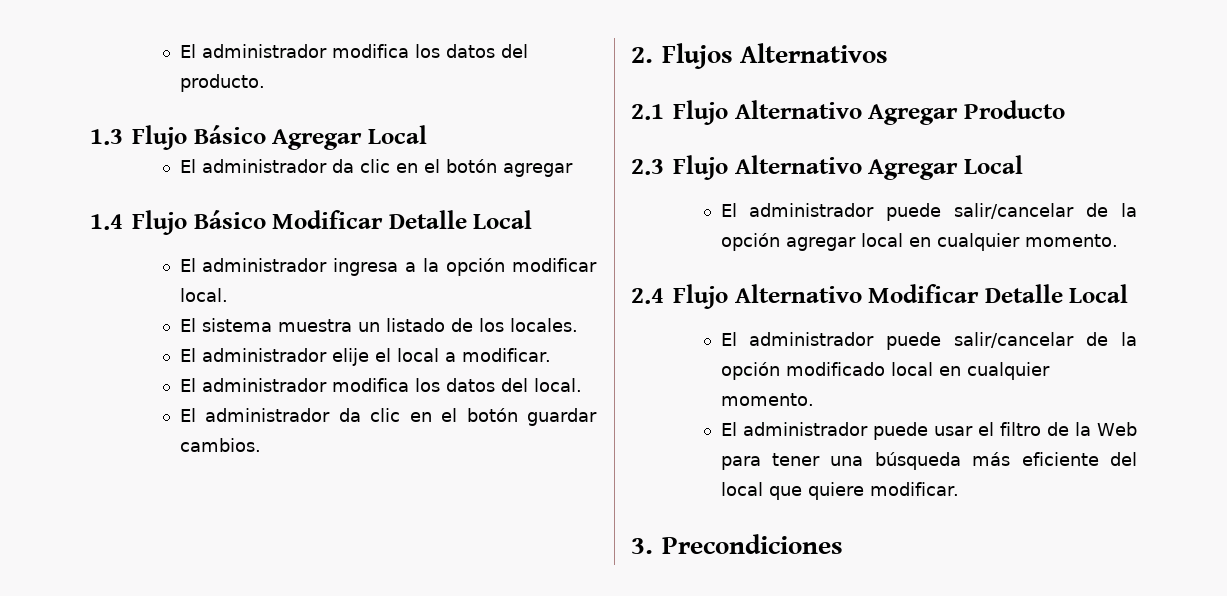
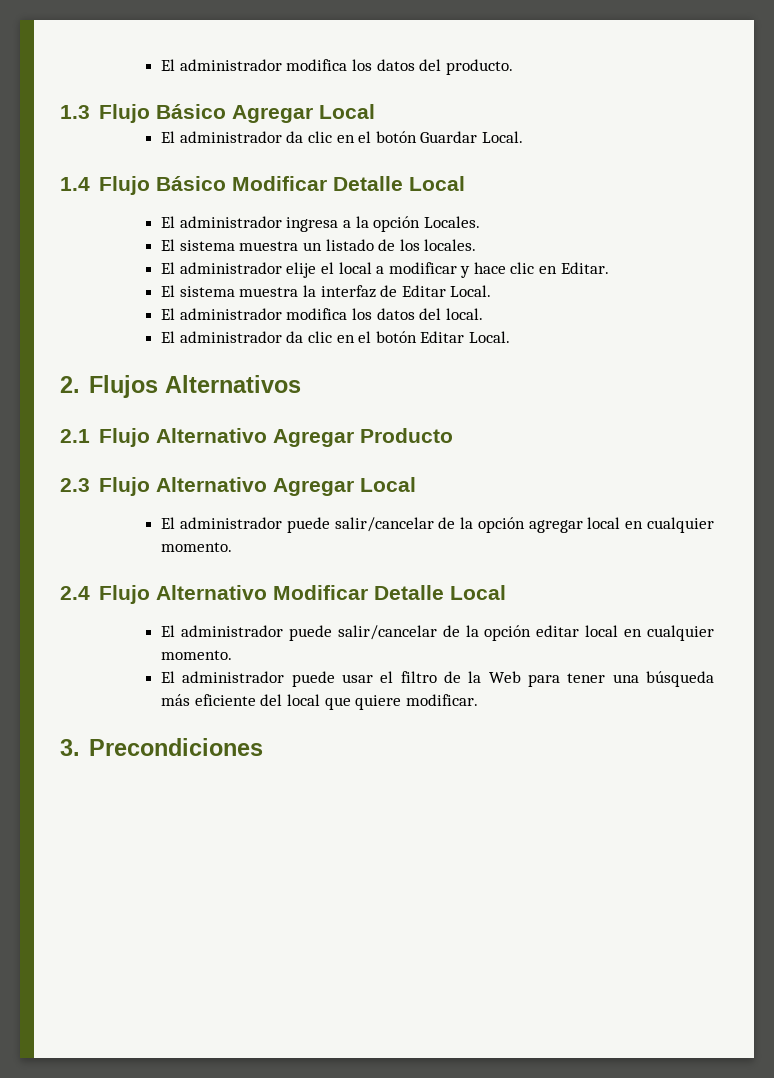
[502,163,573,177] agregar -> [420,131,523,143] Guardar Local.
[512,258,598,272] [179,288,228,302] modificar local. -> [423,216,480,228] Locales.
[461,348,552,362] modificar. -> [388,262,609,278] [161,285,492,298] modificar y hace clic en Editar. // El sistema muestra la interfaz de Editar Local.
[527,408,598,426] [179,438,261,452] guardar cambios. -> [420,331,510,343] Editar Local.
[785,362,885,376] modificado -> [536,625,580,637] editar

